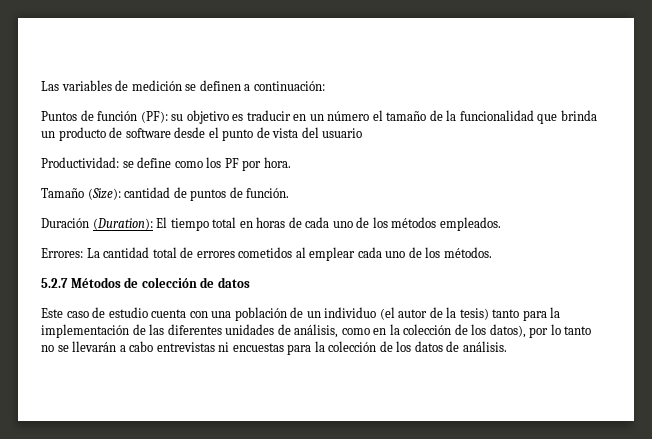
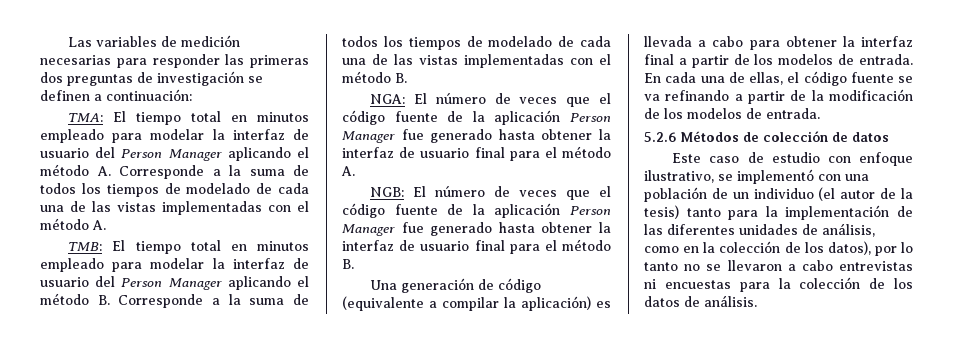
[185,80,325,91] [41,110,597,124] [41,127,363,141] [41,157,291,171] [41,187,290,201] [41,217,501,231] [41,247,492,261] [41,278,68,288] se definen a continuación: // Puntos de función (PF): su objetivo es traducir en un número el tamaño de la funcionalidad que brinda un producto de software desde el punto de vista del usuario // Productividad: se define como los PF por hora. // Tamaño (Size): cantidad de puntos de función. // Duración (Duration): El tiempo total en horas de cada uno de los métodos empleados. // Errores: La cantidad total de errores cometidos al emplear cada uno de los métodos. // 5.2.7 -> [40,54,309,68] [40,71,263,86] [40,89,192,101] [68,111,309,125] [40,129,309,143] [40,147,309,161] [40,164,309,179] [40,183,309,197] [40,201,309,215] [40,218,106,230] [68,240,309,254] [40,258,309,272] [40,276,309,290] [40,293,309,308] [342,36,611,50] [342,54,611,68] [342,71,407,83] [370,93,611,107] [342,110,611,125] [342,129,611,143] [342,146,611,161] [341,166,355,176] [370,186,611,200] [342,203,611,218] [342,222,611,236] [342,239,611,254] [342,259,354,269] [370,278,542,293] [342,296,611,311] [644,36,913,50] [644,54,913,68] [644,71,913,86] [644,89,913,104] [644,108,820,119] [644,132,676,142] necesarias para responder las primeras dos preguntas de investigación se definen a continuación: // TMA: El tiempo total en minutos empleado para modelar la interfaz de usuario del Person Manager aplicando el método A. Corresponde a la suma de todos los tiempos de modelado de cada una de las vistas implementadas con el método A. // TMB: El tiempo total en minutos empleado para modelar la interfaz de usuario del Person Manager aplicando el método B. Corresponde a la suma de todos los tiempos de modelado de cada una de las vistas implementadas con el método B. // NGA: El número de veces que el código fuente de la aplicación Person Manager fue generado hasta obtener la interfaz de usuario final para el método A. // NGB: El número de veces que el código fuente de la aplicación Person Manager fue generado hasta obtener la interfaz de usuario final para el método B. // Una generación de código (equivalente a compilar la aplicación) es llevada a cabo para obtener la interfaz final a partir de los modelos de entrada. En cada una de ellas, el código fuente se va refinando a partir de la modificación de los modelos de entrada. // 5.2.6
[151,309,187,318] cuenta -> [827,152,913,166] [644,169,814,184] con enfoque ilustrativo, se implementó
[72,341,117,352] llevarán -> [727,260,782,271] llevaron

